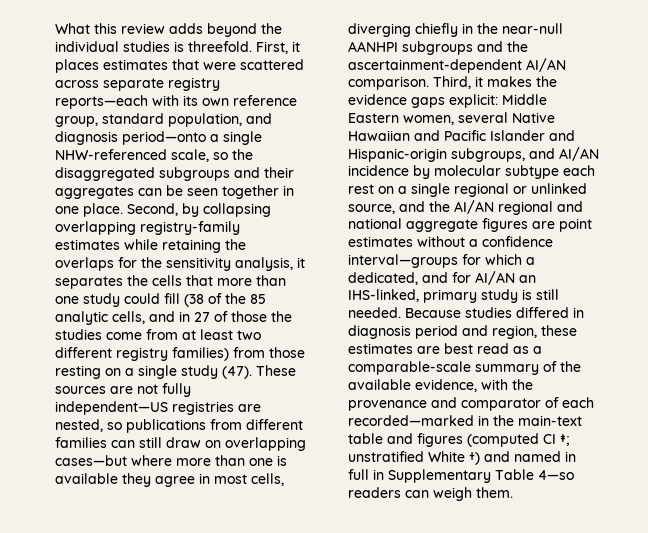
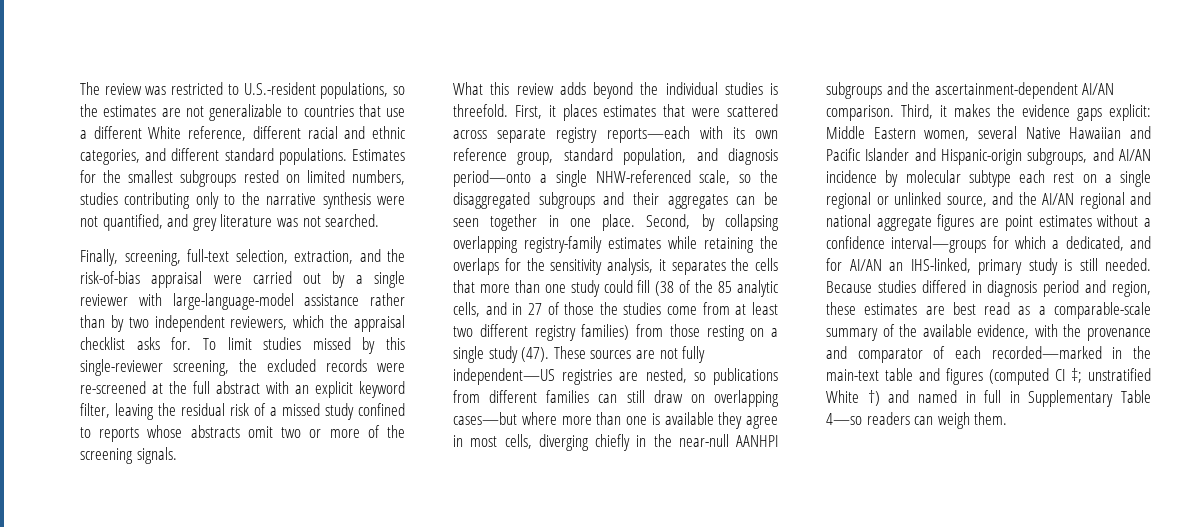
(55, 28) none -> [80,82,406,99] [80,104,405,121] [80,126,405,141] [80,148,405,165] [80,170,405,187] [80,192,405,209] [80,214,380,231] [80,249,405,266] [80,271,405,288] [80,293,405,310] [80,315,405,332] [80,337,405,354] [80,359,405,376] [80,381,405,398] [80,403,405,420] [80,425,405,442] [80,447,177,464] The review was restricted to U.S.-resident populations, so the estimates are not generalizable to countries that use a different White reference, different racial and ethnic categories, and different standard populations. Estimates for the smallest subgroups rested on limited numbers, studies contributing only to the narrative synthesis were not quantified, and grey literature was not searched. // Finally, screening, full-text selection, extraction, and the risk-of-bias appraisal were carried out by a single reviewer with large-language-model assistance rather than by two independent reviewers, which the appraisal checklist asks for. To limit studies missed by this single-reviewer screening, the excluded records were re-screened at the full abstract with an explicit keyword filter, leaving the residual risk of a missed study confined to reports whose abstracts omit two or more of the screening signals. //

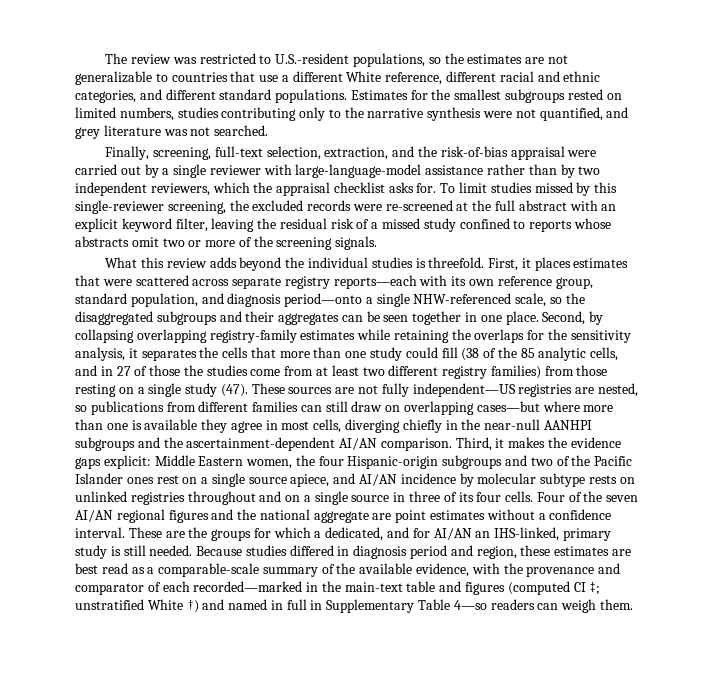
[978,126,1151,139] [826,148,1088,165] several Native Hawaiian and Pacific Islander and Hispanic-origin subgroups, -> [295,455,633,469] [75,473,330,487] the four Hispanic-origin subgroups and two of the Pacific Islander ones rest on a single source apiece,
[1019,170,1151,187] [826,192,1151,209] each rest on a single regional or unlinked source, and the AI/AN regional and -> [588,475,635,484] [75,491,639,505] [75,509,257,523] rests on unlinked registries throughout and on a single source in three of its four cells. Four of the seven AI/AN regional figures and the
[937,214,975,231] figures -> (369, 517) none
[891,236,987,253] interval—groups -> [75,527,252,541] interval. These are the groups

